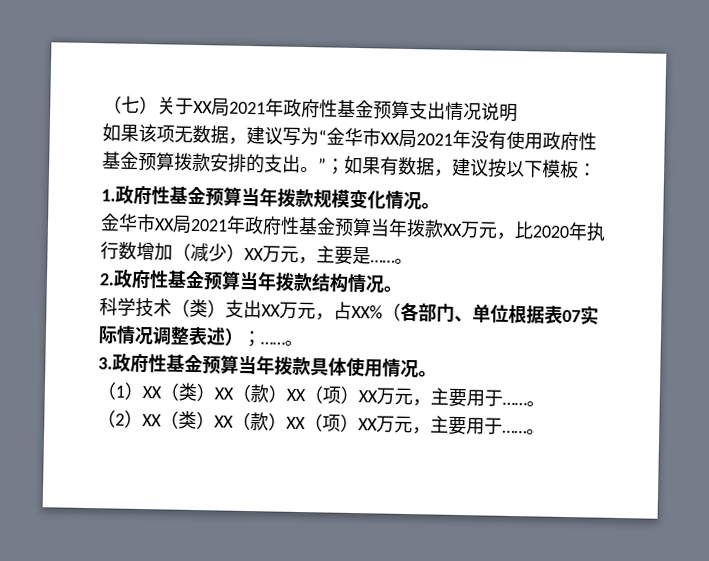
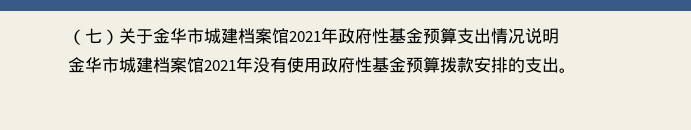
[193,98,230,117] XX局 -> [153,28,289,44] 金华市城建档案馆
[102,123,417,149] 如果该项无数据，建议写为“金华市XX局 -> [68,57,204,73] 金华市城建档案馆
[318,155,597,179] [101,185,440,211] [100,213,606,242] [100,241,413,265] [99,269,402,294] [99,297,599,325] [98,325,303,348] [98,353,437,379] [97,381,545,408] [97,409,545,436] ”；如果有数据，建议按以下模板： // 1.政府性基金预算当年拨款规模变化情况。 // 金华市XX局2021年政府性基金预算当年拨款XX万元，比2020年执行数增加（减少）XX万元，主要是……。 // 2.政府性基金预算当年拨款结构情况。 // 科学技术（类）支出XX万元，占XX%（各部门、单位根据表07实际情况调整表述）；……。 // 3.政府性基金预算当年拨款具体使用情况。 // （1）XX（类）XX（款）XX（项）XX万元，主要用于……。 // （2）XX（类）XX（款）XX（项）XX万元，主要用于……。 -> (576, 70) none

